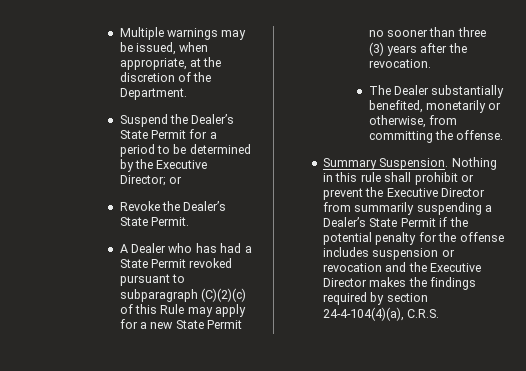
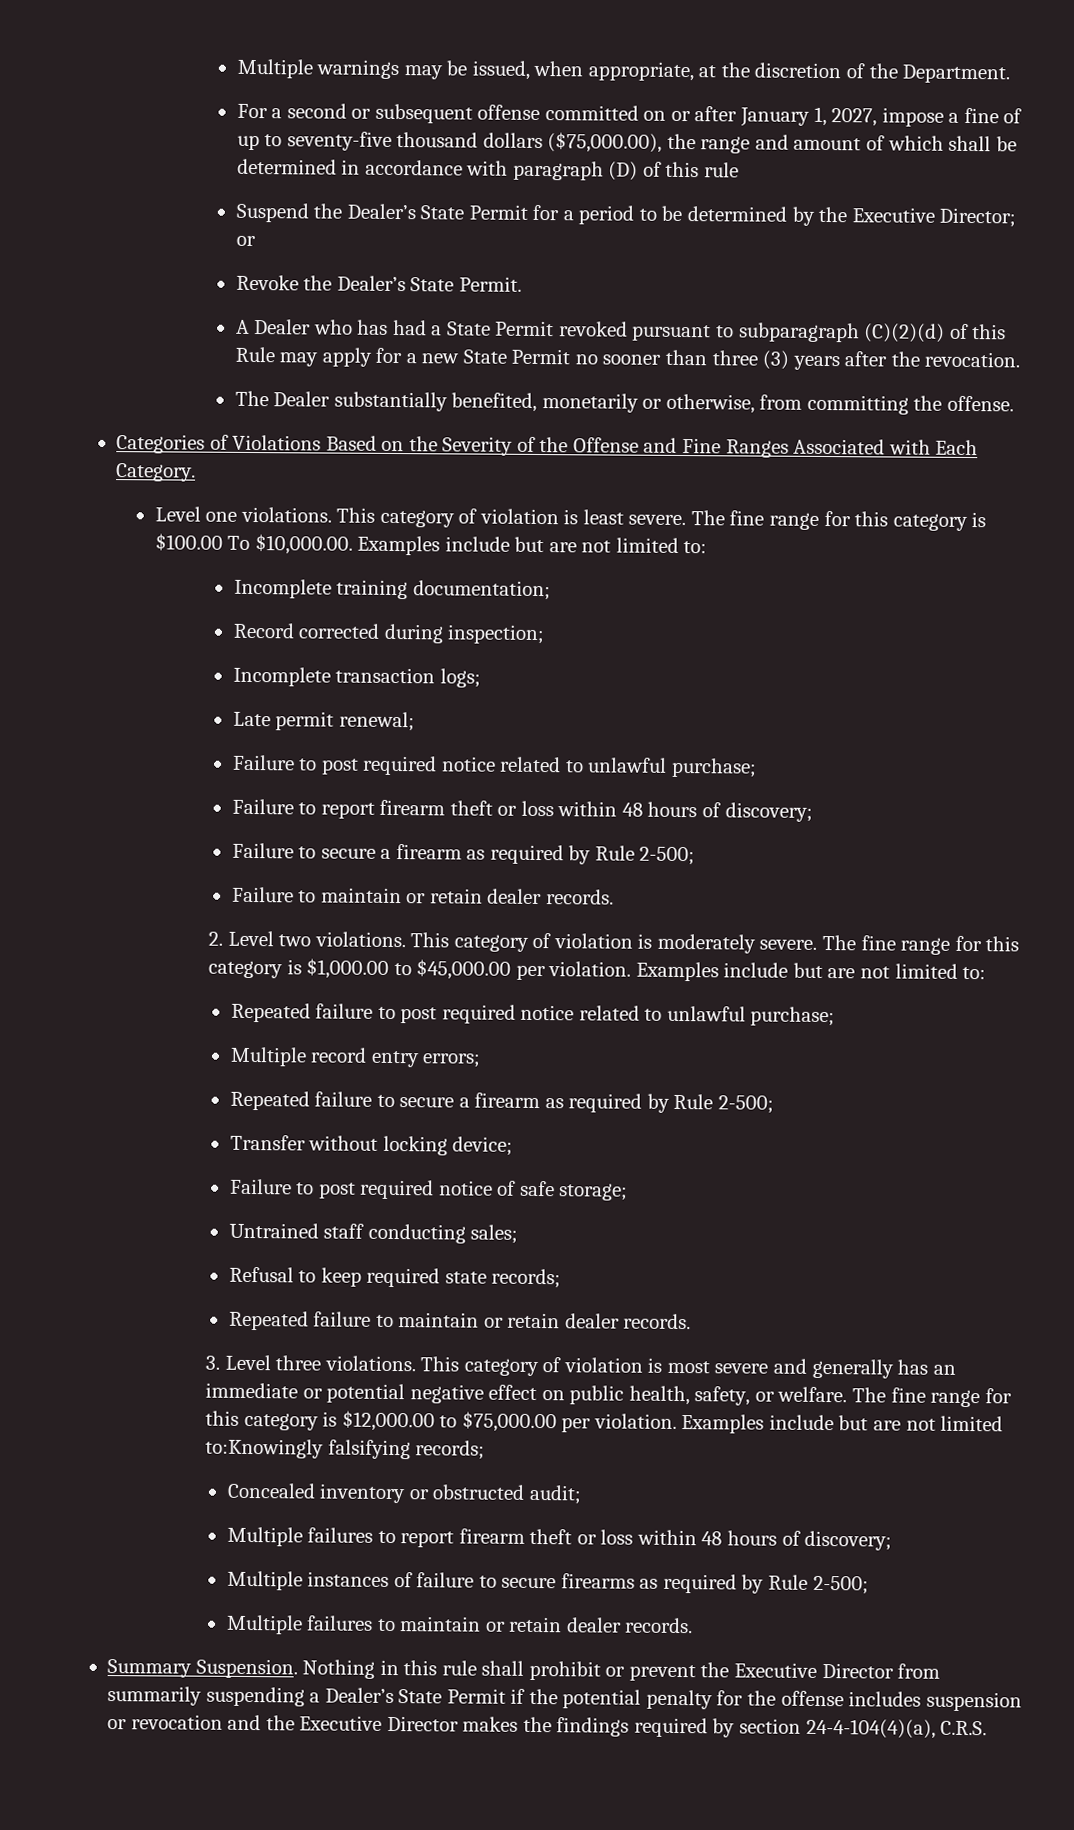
(187, 94) none -> [236,103,1023,127] [236,131,1017,154] [236,158,739,181] // For a second or subsequent offense committed on or after January 1, 2027, impose a fine of up to seventy-five thousand dollars ($75,000.00), the range and amount of which shall be determined in accordance with paragraph (D) of this rule
[201,288,247,302] (C)(2)(c) -> [864,323,946,343] (C)(2)(d)
(504, 135) none -> [116,434,979,458] [116,463,197,482] [154,506,987,531] [154,533,708,556] [233,578,551,601] [232,622,546,645] [232,666,481,688] [232,711,415,732] [232,754,757,778] [231,798,813,822] [231,842,696,866] [231,886,614,905] [208,930,1020,955] [208,958,987,982] [230,1002,836,1027] [229,1046,482,1068] [229,1090,774,1114] [229,1134,514,1156] [229,1178,629,1201] [228,1222,519,1244] [228,1266,562,1289] [228,1310,692,1331] [205,1354,956,1379] [205,1382,1012,1408] [205,1410,1004,1434] [205,1438,486,1460] [226,1482,582,1505] [226,1526,893,1551] [226,1570,869,1595] [225,1614,694,1635] // Categories of Violations Based on the Severity of the Offense and Fine Ranges Associated with Each Category. // Level one violations. This category of violation is least severe. The fine range for this category is $100.00 To $10,000.00. Examples include but are not limited to: // Incomplete training documentation; // Record corrected during inspection; // Incomplete transaction logs; // Late permit renewal; // Failure to post required notice related to unlawful purchase; // Failure to report firearm theft or loss within 48 hours of discovery; // Failure to secure a firearm as required by Rule 2-500; // Failure to maintain or retain dealer records. // 2. Level two violations. This category of violation is moderately severe. The fine range for this category is $1,000.00 to $45,000.00 per violation. Examples include but are not limited to: // Repeated failure to post required notice related to unlawful purchase; // Multiple record entry errors; // Repeated failure to secure a firearm as required by Rule 2-500; // Transfer without locking device; // Failure to post required notice of safe storage; // Untrained staff conducting sales; // Refusal to keep required state records; // Repeated failure to maintain or retain dealer records. // 3. Level three violations. This category of violation is most severe and generally has an immediate or potential negative effect on public health, safety, or welfare. The fine range for this category is $12,000.00 to $75,000.00 per violation. Examples include but are not limited to:Knowingly falsifying records; // Concealed inventory or obstructed audit; // Multiple failures to report firearm theft or loss within 48 hours of discovery; // Multiple instances of failure to secure firearms as required by Rule 2-500; // Multiple failures to maintain or retain dealer records.

